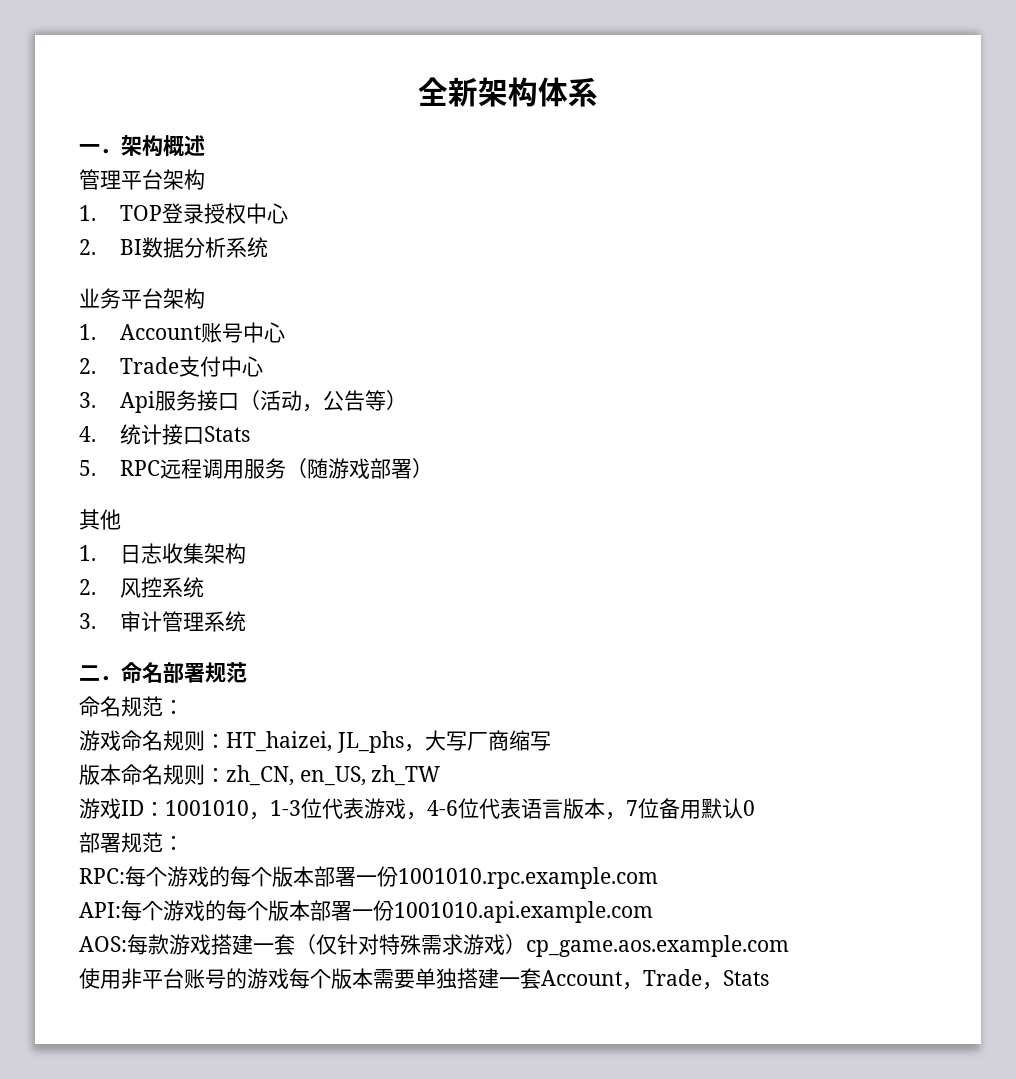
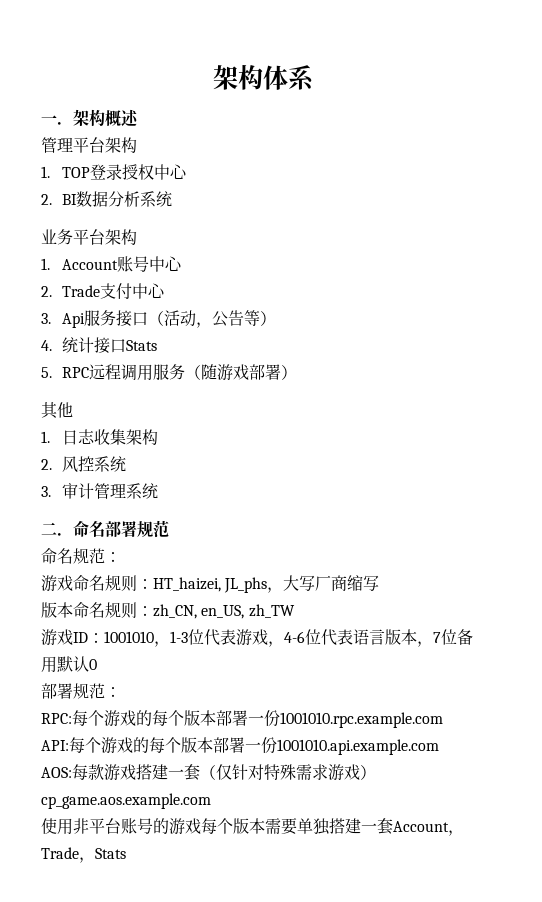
[418,77,478,107] 全新 -> (212, 77) none

